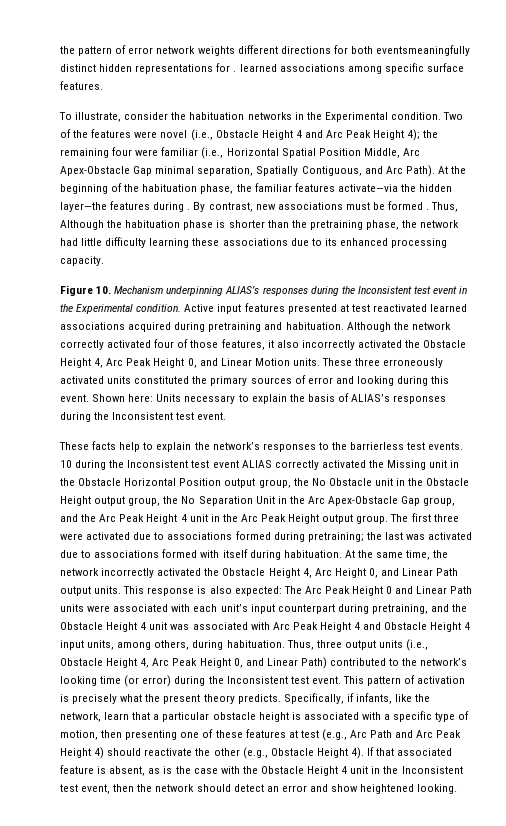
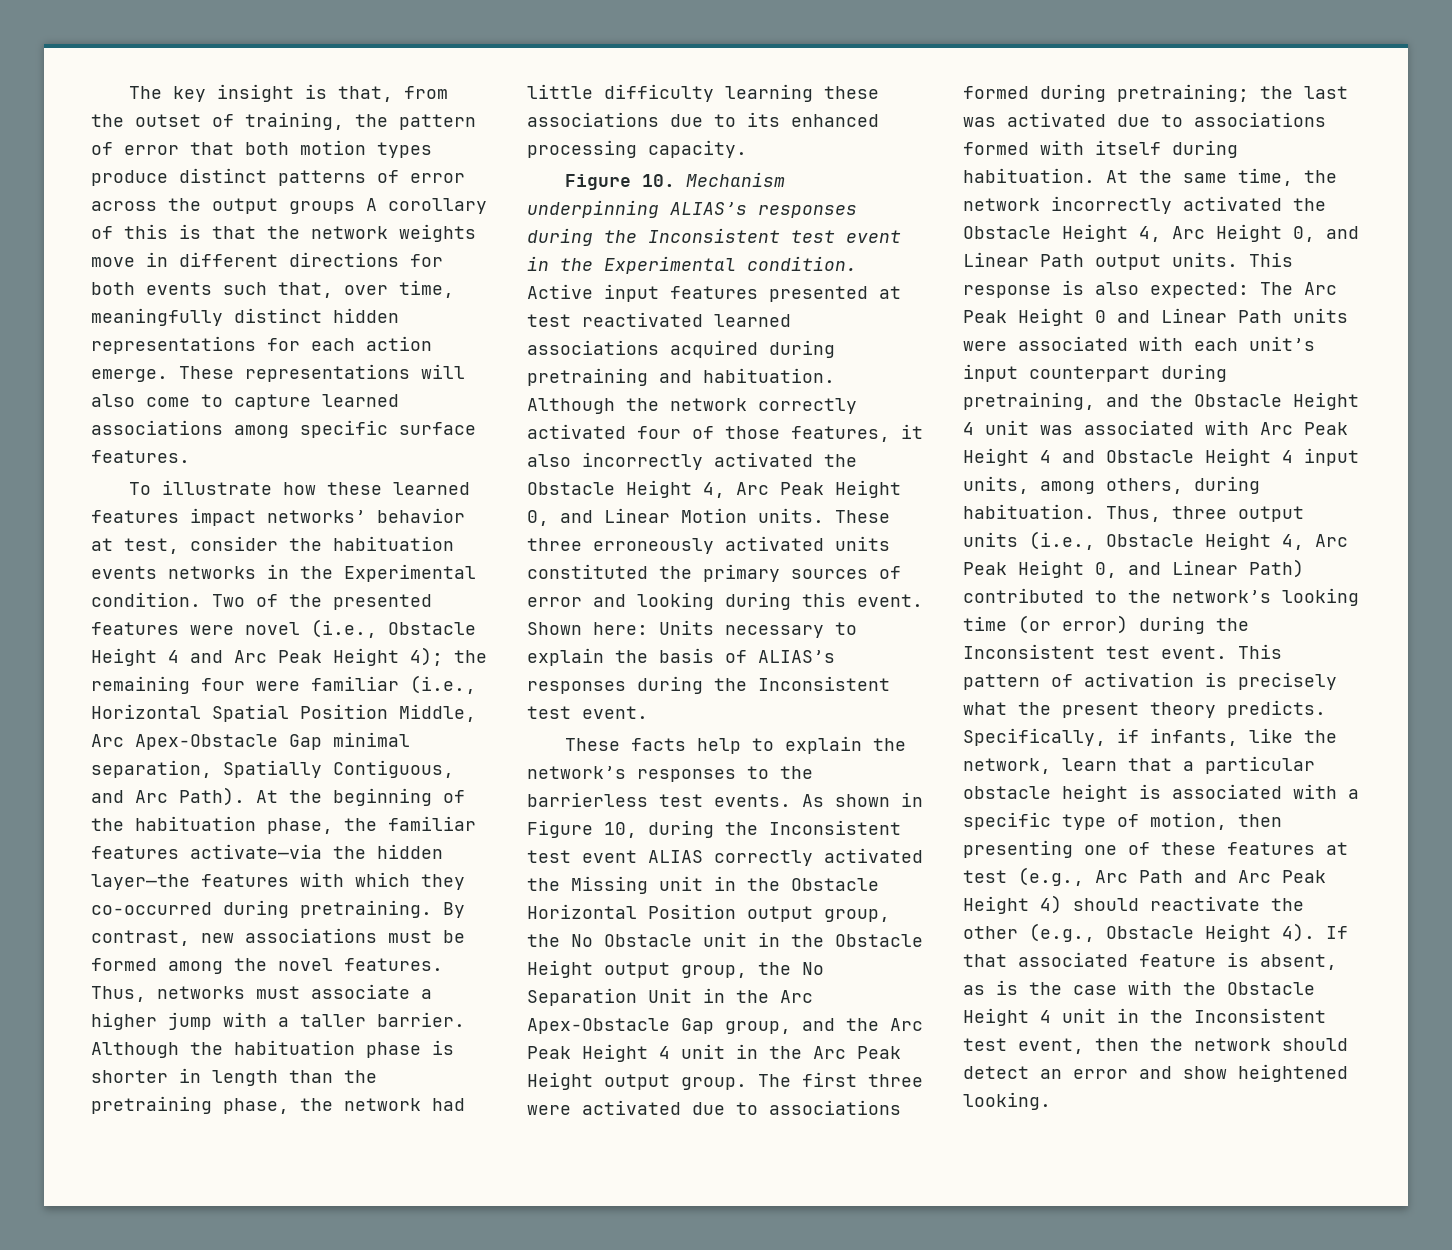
[60,45,471,56] [60,63,237,74] the pattern of error network weights different directions for both eventsmeaningfully distinct hidden representations for . -> [128,84,448,102] [91,112,476,130] [91,140,432,158] [91,168,465,186] [91,198,487,214] [91,224,476,242] [91,252,443,267] [91,280,454,298] [91,308,399,326] [91,336,432,354] [91,364,465,382] [91,394,311,410] The key insight is that, from the outset of training, the pattern of error that both motion types produce distinct patterns of error across the output groups A corollary of this is that the network weights move in different directions for both events such that, over time, meaningfully distinct hidden representations for each action emerge. These representations will also come to capture
[75,112,122,122] illustrate, -> [161,480,470,495] [91,508,465,526] [91,538,179,554] illustrate how these learned features impact networks’ behavior at test,
(245, 116) none -> [91,566,157,579] events
(89, 134) none -> [333,594,432,610] presented
[153,202,191,212] during . -> [300,872,465,890] [91,900,432,918] with which they co-occurred during pretraining.
[426,202,459,212] . Thus, -> [168,958,443,974] [91,984,432,1002] [91,1012,465,1030] among the novel features. Thus, networks must associate a higher jump with a taller barrier.
(265, 224) none -> [179,1068,278,1086] in length
[60,460,72,468] 10 -> [802,792,923,807] [527,820,637,838] As shown in Figure 10,

